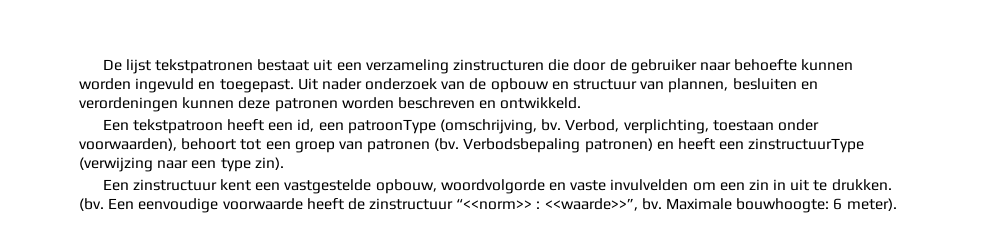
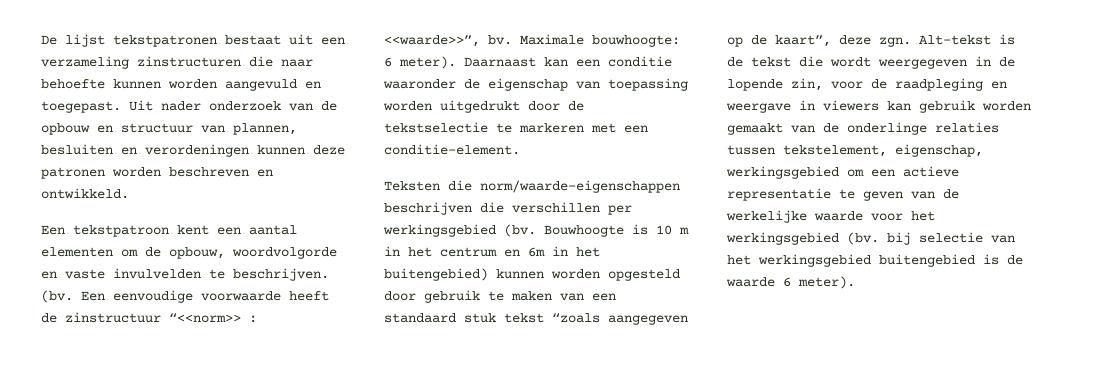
[573,59,697,74] door de gebruiker -> (273, 61) none
[135,78,195,93] ingevuld -> [225,79,297,91] aangevuld
[227,119,819,134] [79,138,865,153] [79,157,284,172] [102,179,372,194] heeft een id, een patroonType (omschrijving, bv. Verbod, verplichting, toestaan onder voorwaarden), behoort tot een groep van patronen (bv. Verbodsbepaling patronen) en heeft een zinstructuurType (verwijzing naar een type zin). // Een zinstructuur kent een vastgestelde -> [177,225,297,235] [41,247,161,257] kent een aantal elementen om de
[692,179,892,191] om een zin in uit te drukken. -> [209,268,329,281] te beschrijven.
(897, 204) none -> [464,56,672,67] [383,78,688,91] [383,100,584,113] [384,122,648,133] [384,144,520,155] [384,180,680,193] [384,202,632,215] [383,224,689,237] [384,246,600,257] [384,268,680,281] [384,290,616,303] [384,313,688,325] [727,34,1015,47] [727,56,1015,69] [727,78,1007,91] [726,100,1031,113] [727,122,999,135] [727,144,983,157] [726,166,959,179] [727,188,959,201] [726,210,935,223] [726,232,1015,245] [727,254,1023,267] [726,276,855,289] Daarnaast kan een conditie waaronder de eigenschap van toepassing worden uitgedrukt door de tekstselectie te markeren met een conditie-element. // Teksten die norm/waarde-eigenschappen beschrijven die verschillen per werkingsgebied (bv. Bouwhoogte is 10 m in het centrum en 6m in het buitengebied) kunnen worden opgesteld door gebruik te maken van een standaard stuk tekst “zoals aangegeven op de kaart”, deze zgn. Alt-tekst is de tekst die wordt weergegeven in de lopende zin, voor de raadpleging en weergave in viewers kan gebruik worden gemaakt van de onderlinge relaties tussen tekstelement, eigenschap, werkingsgebied om een actieve representatie te geven van de werkelijke waarde voor het werkingsgebied (bv. bij selectie van het werkingsgebied buitengebied is de waarde 6 meter).

